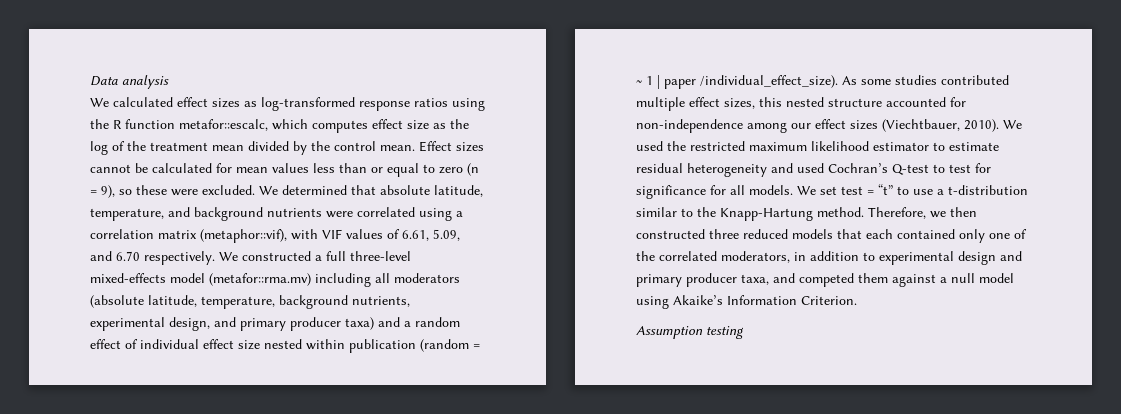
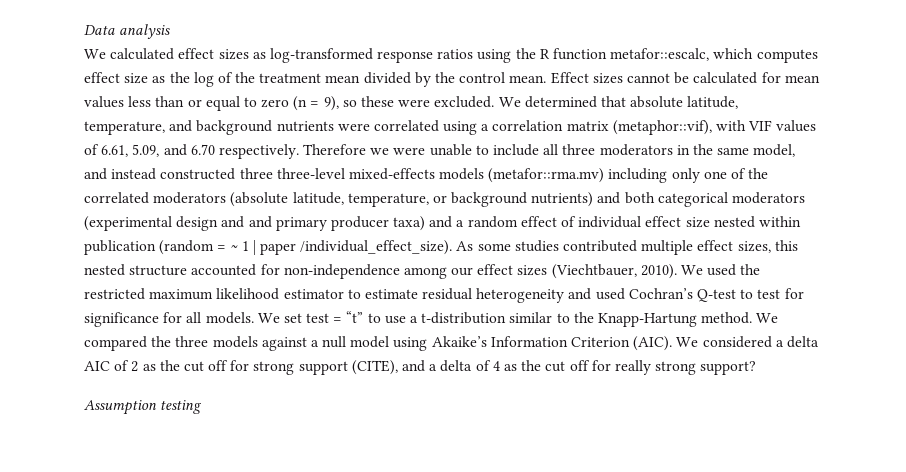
[219,251,346,261] We constructed a full -> [303,144,796,157] [84,168,273,180] Therefore we were unable to include all three moderators in the same model, and instead constructed three
[170,273,205,283] model -> [439,168,485,180] models
[375,273,460,283] [90,295,410,309] [90,317,210,331] all moderators (absolute latitude, temperature, background nutrients, experimental design, -> [671,168,769,183] [84,192,806,207] [84,216,245,231] only one of the correlated moderators (absolute latitude, temperature, or background nutrients) and both categorical moderators (experimental design and
[868,207,977,219] [636,229,1027,243] [636,251,1022,265] [636,273,888,287] Therefore, we then constructed three reduced models that each contained only one of the correlated moderators, in addition to experimental design and primary producer taxa, and competed them -> [756,313,779,323] [84,336,258,351] We compared the three models
[801,296,857,305] Criterion. -> [571,336,819,351] [84,360,757,375] Criterion (AIC). We considered a delta AIC of 2 as the cut off for strong support (CITE), and a delta of 4 as the cut off for really strong support?

